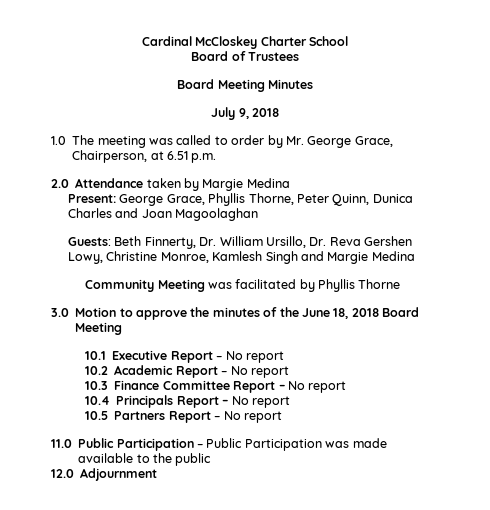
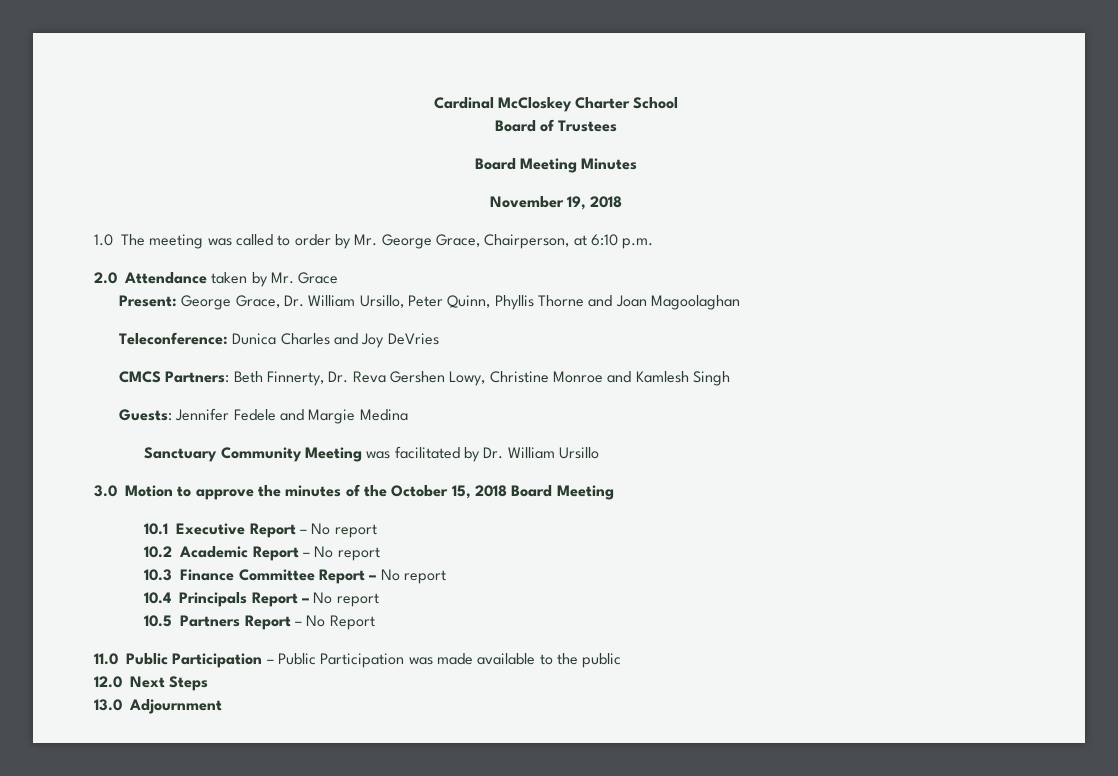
[211,107,249,120] July 9, -> [489,196,586,210] November 19,
[167,151,188,160] 6.51 -> [590,234,618,246] 6:10
[202,178,290,191] Margie Medina -> [270,272,339,284] Mr. Grace
[208,193,413,206] [68,208,259,221] [68,236,306,249] Phyllis Thorne, Peter Quinn, Dunica Charles and Joan Magoolaghan // Guests: Beth Finnerty, Dr. William Ursillo, -> [284,295,741,310] [119,332,439,348] [119,371,325,386] Dr. William Ursillo, Peter Quinn, Phyllis Thorne and Joan Magoolaghan // Teleconference: Dunica Charles and Joy DeVries // CMCS Partners: Beth Finnerty,
[160,252,209,263] Monroe, -> [553,371,632,383] Monroe and
(298, 257) none -> [119,408,276,421] // Guests: Jennifer Fedele
(415, 256) none -> [144,447,218,462] Sanctuary
[318,279,401,292] Phyllis Thorne -> [483,447,599,459] Dr. William Ursillo
[301,308,349,319] June 18, -> [391,485,471,499] October 15,
[243,411,282,423] report -> [329,615,375,630] Report
(74, 473) none -> [130,676,209,691] [94,699,122,711] Next Steps // 13.0

